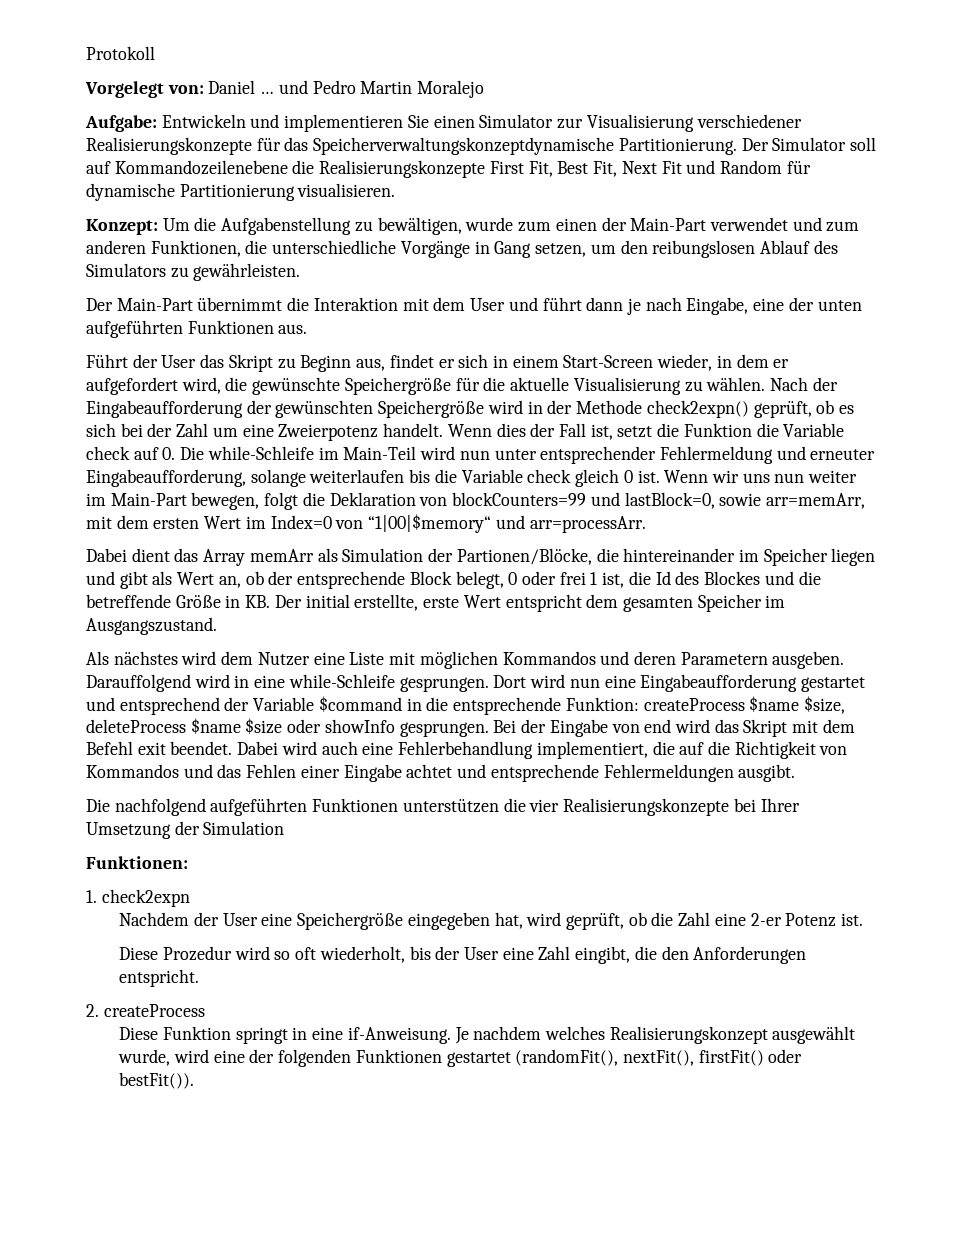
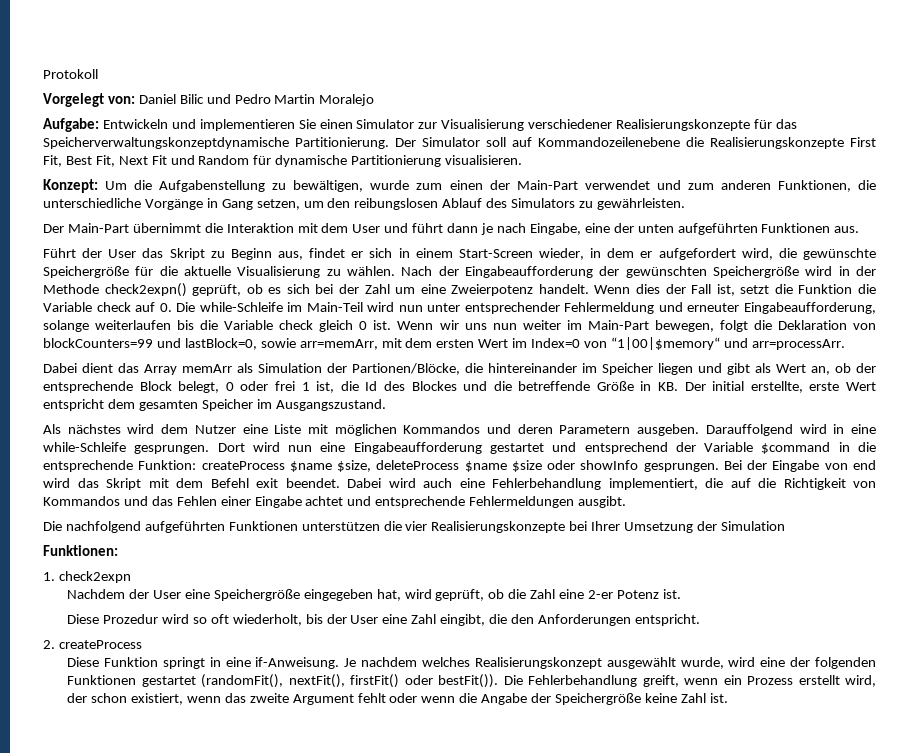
[260,91,275,94] … -> [179,94,204,104] Bilic
(195, 1080) none -> [503,675,876,687] [67,693,728,705] Die Fehlerbehandlung greift, wenn ein Prozess erstellt wird, der schon existiert, wenn das zweite Argument fehlt oder wenn die Angabe der Speichergröße keine Zahl ist.

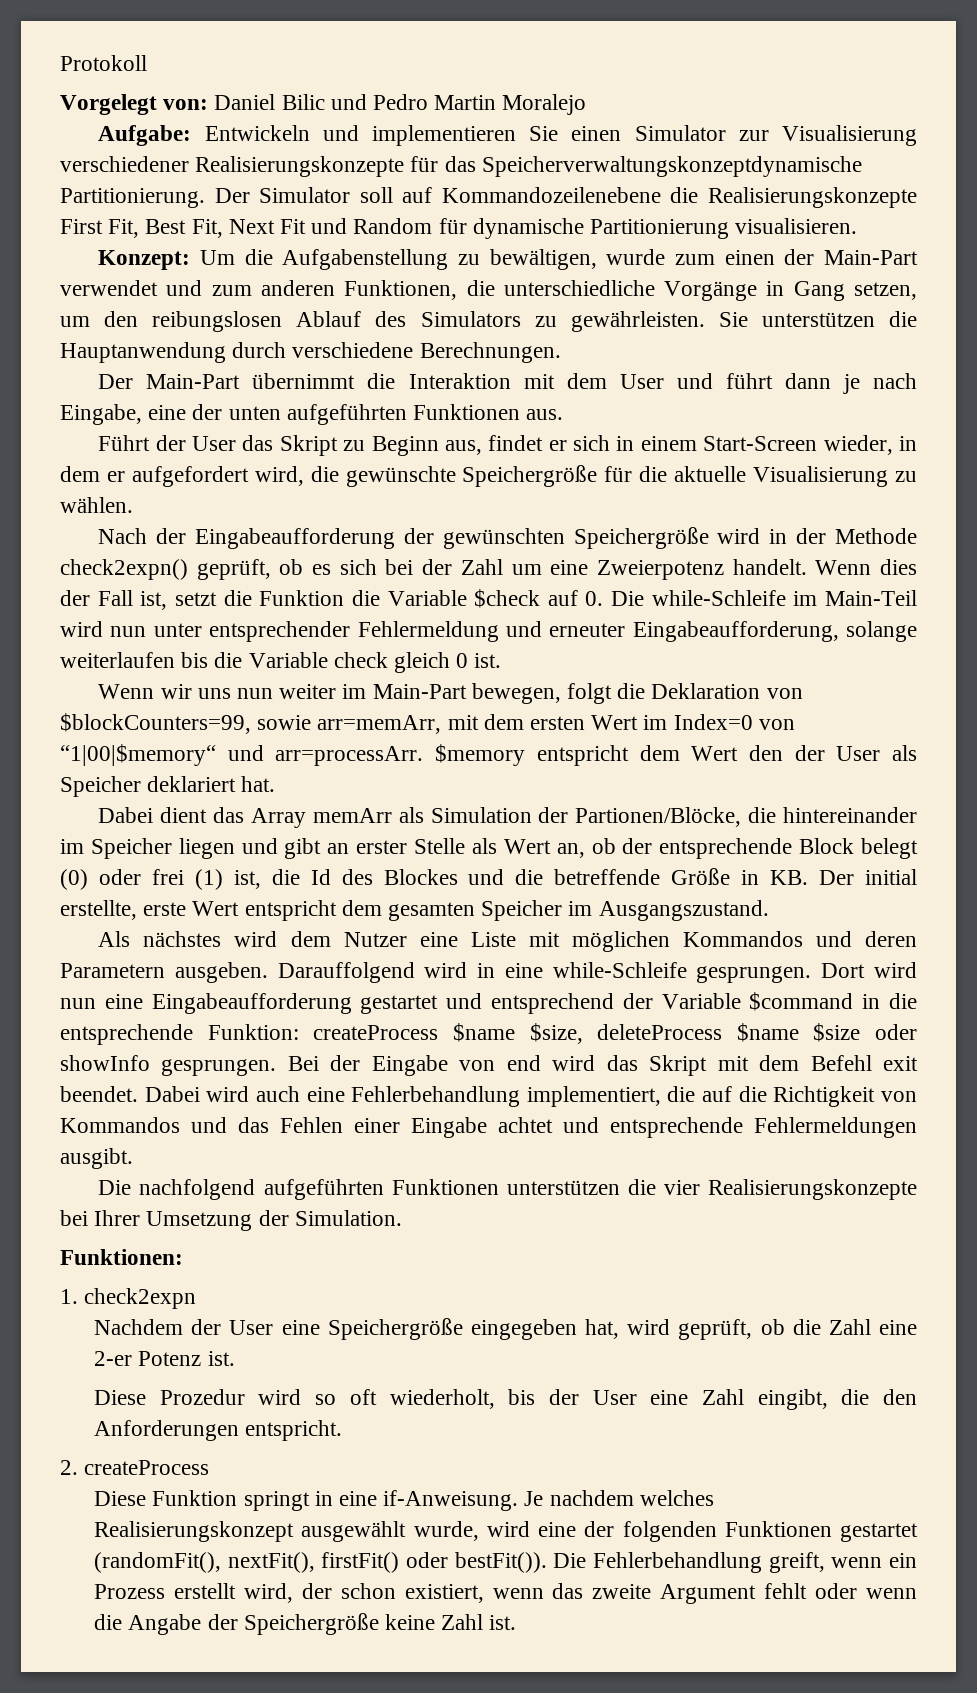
(685, 204) none -> [718,311,918,327] [60,342,561,363] Sie unterstützen die Hauptanwendung durch verschiedene Berechnungen.
(395, 271) none -> (133, 505) //
[96,302,131,312] check -> [474,589,541,608] $check
(392, 325) none -> (502, 660) //
[43,338,257,350] blockCounters=99 und lastBlock=0, -> [60,713,251,734] $blockCounters=99,
(845, 344) none -> [435,744,918,766] [60,776,276,797] $memory entspricht dem Wert den der User als Speicher deklariert hat.
(750, 369) none -> [327,838,466,854] an erster Stelle
[178,381,234,393] belegt, 0 -> [861,838,919,859] [60,869,88,890] belegt (0)
[301,382,310,391] 1 -> [194,869,223,890] (1)
[720,521,785,531] Simulation -> [294,1210,402,1226] Simulation.

